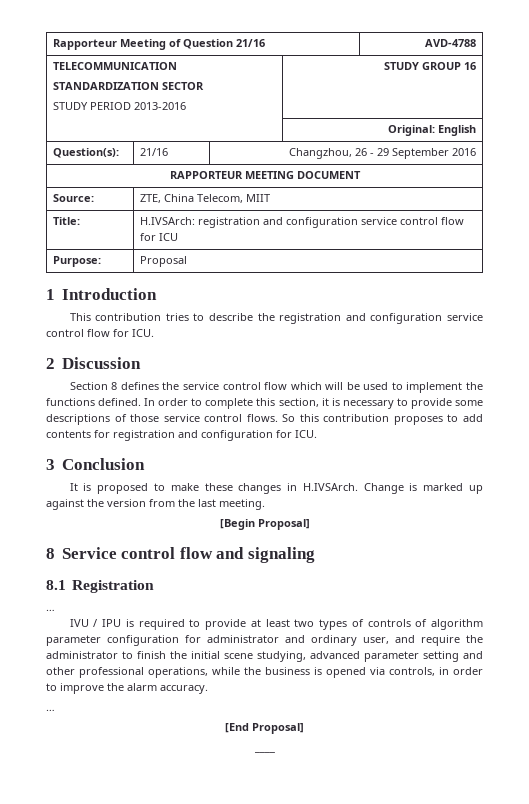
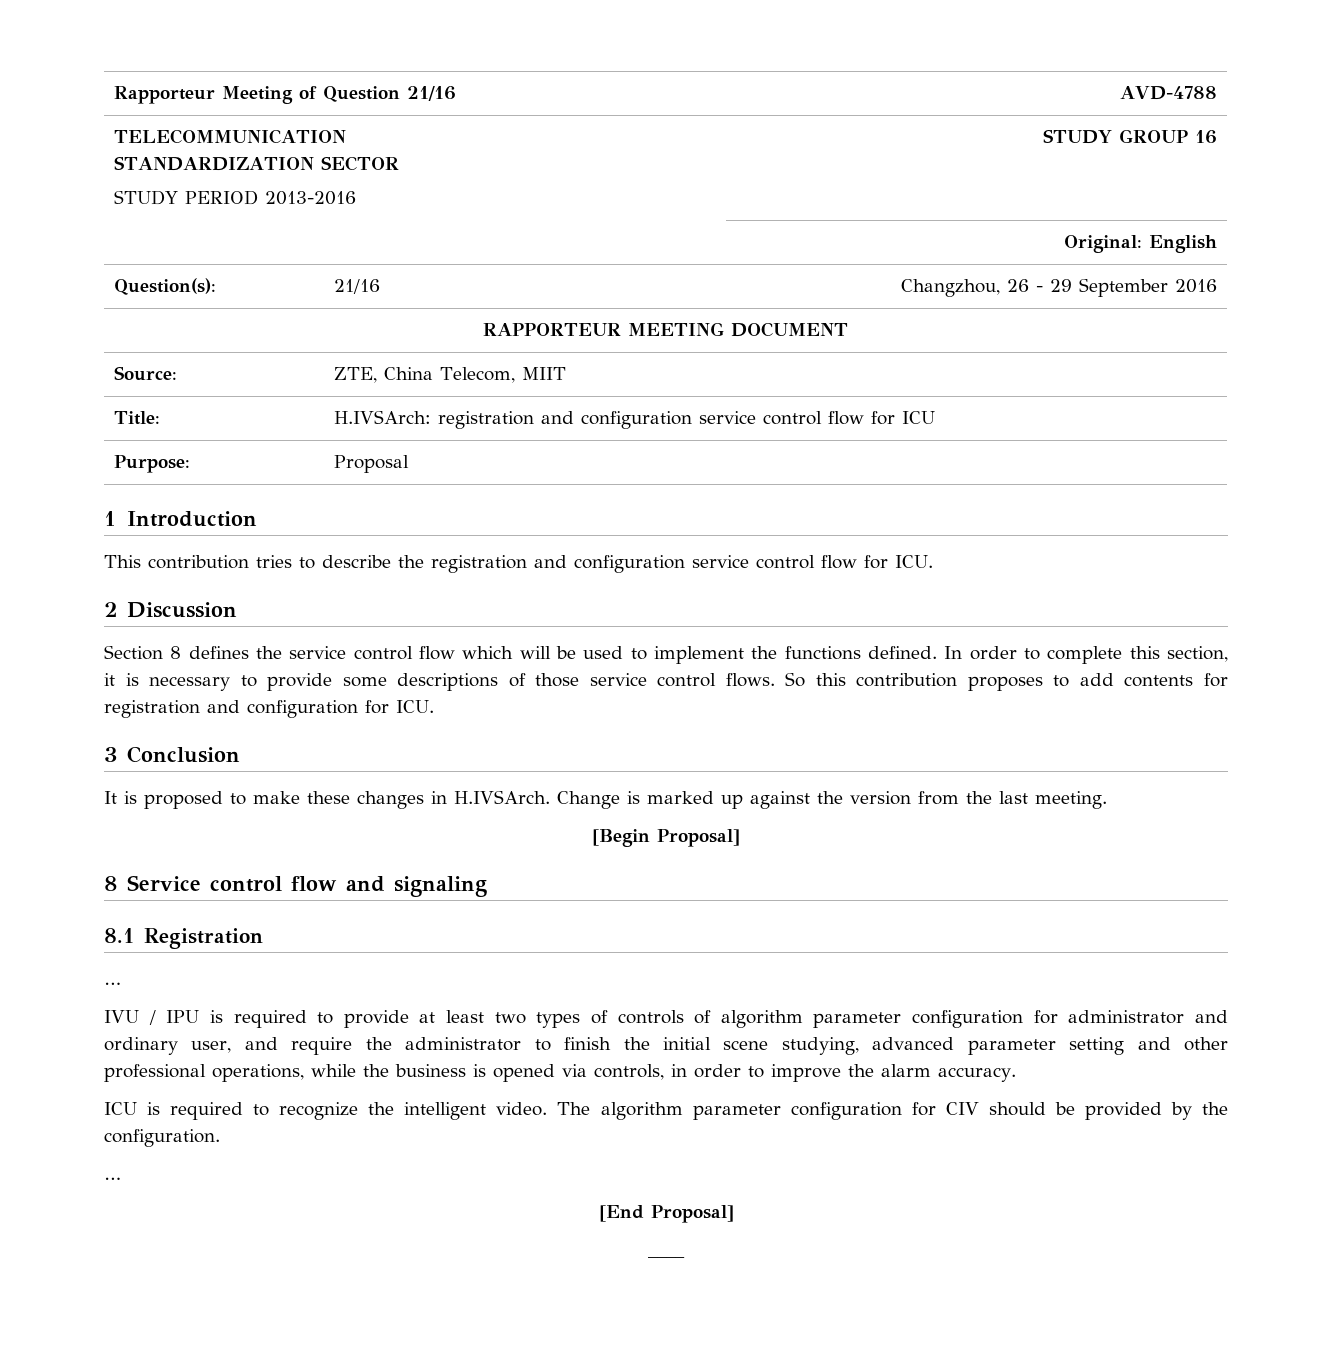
(208, 689) none -> [104,1102,1228,1120] [104,1129,220,1147] // ICU is required to recognize the intelligent video. The algorithm parameter configuration for CIV should be provided by the configuration.

